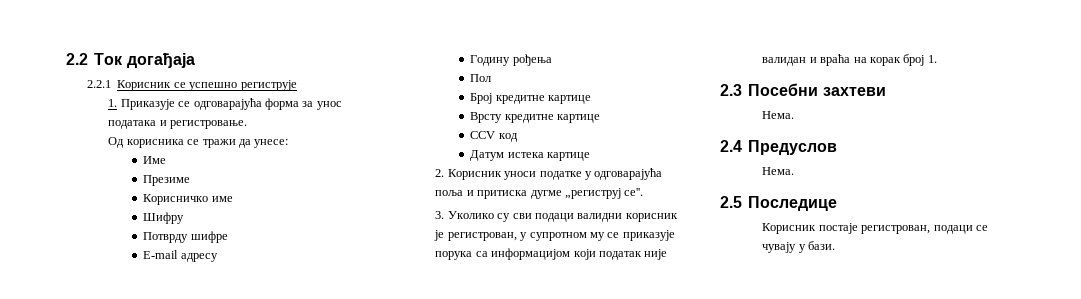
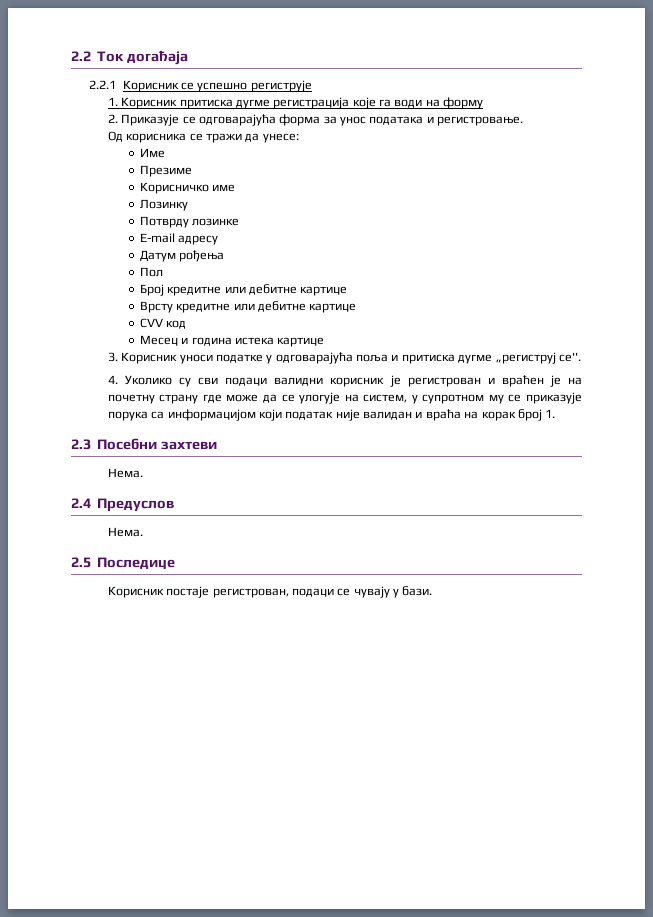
(118, 103) none -> [121,97,484,109] [107,114,118,123] Корисник притиска дугме регистрација које га води на форму // 2.
[143,212,185,224] Шифру -> [139,199,188,211] Лозинку
[190,231,228,243] шифре -> [192,218,240,226] лозинке
[470,55,511,66] Годину -> [139,250,176,262] Датум
(545, 99) none -> [224,284,298,295] или дебитне
[557,114,601,123] [470,131,496,139] картице // CCV -> [233,301,357,313] [139,318,163,328] или дебитне картице // CVV
[470,150,505,161] Датум -> [139,335,232,346] Месец и година
[435,169,445,177] 2. -> [107,352,118,362] 3.
[435,211,445,219] 3. -> [107,375,118,384] 4.
[447,232,517,241] регистрован, -> [407,375,582,387] [107,392,408,404] регистрован и враћен је на почетну страну где може да се улогује на систем,

